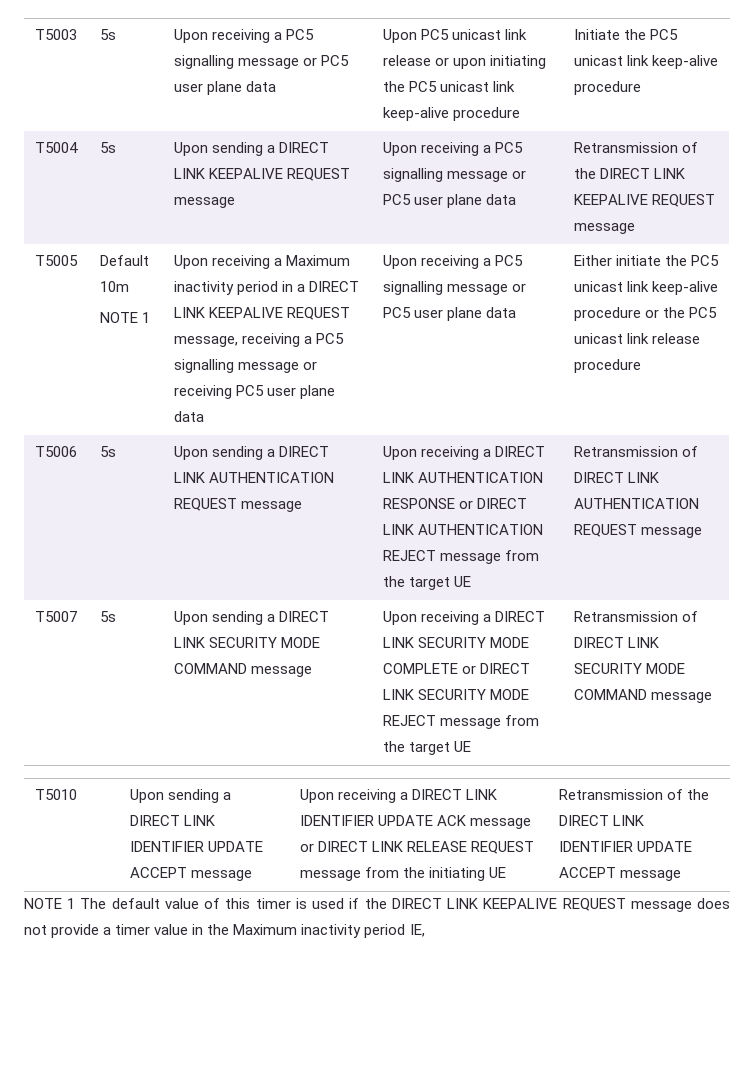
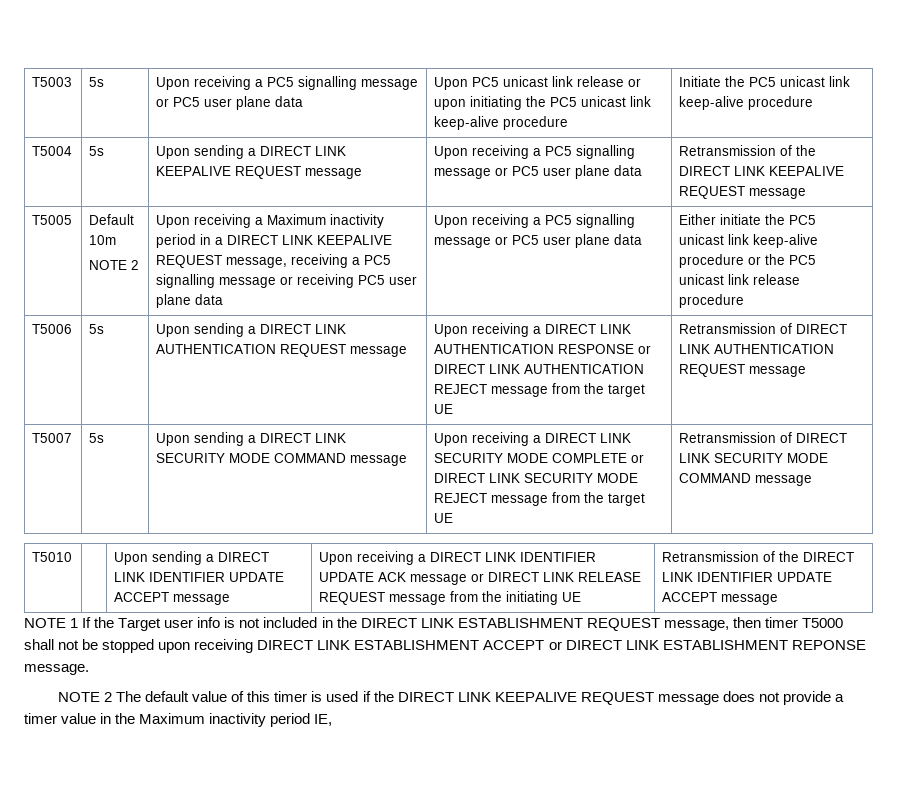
[142,312,151,323] 1 -> [131,260,140,270] 2
(76, 903) none -> [82,617,843,631] [24,639,866,653] [24,664,89,675] [58,692,113,702] If the Target user info is not included in the DIRECT LINK ESTABLISHMENT REQUEST message, then timer T5000 shall not be stopped upon receiving DIRECT LINK ESTABLISHMENT ACCEPT or DIRECT LINK ESTABLISHMENT REPONSE message. // NOTE 2

